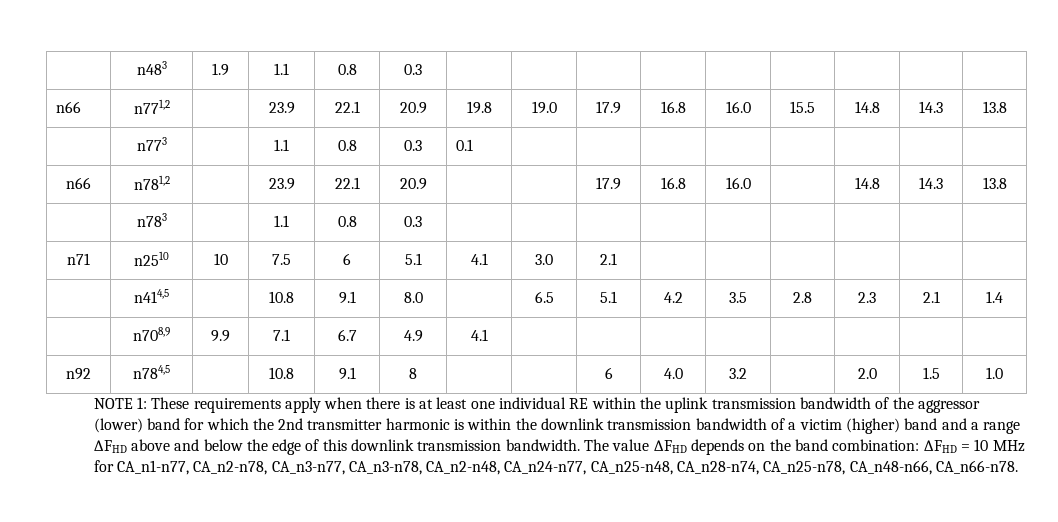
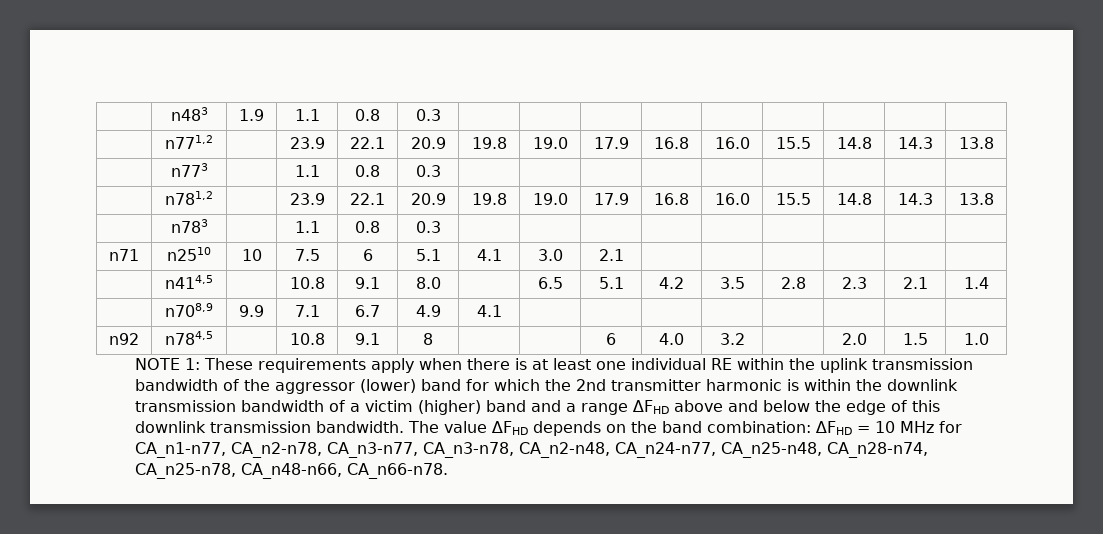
[56,101,82,113] n66 -> (441, 115) none
[456,139,474,151] [66,177,91,189] 0.1 | | | | | | | | // n66 -> (441, 171) | | | | | | | | //
[596,177,621,190] [660,177,686,189] [725,177,751,189] | | 17.9 | 16.8 | 16.0 | -> [471,193,507,205] [532,193,568,205] [593,193,629,205] [654,193,689,205] [714,193,750,205] [775,193,811,205] 19.8 | 19.0 | 17.9 | 16.8 | 16.0 | 15.5

